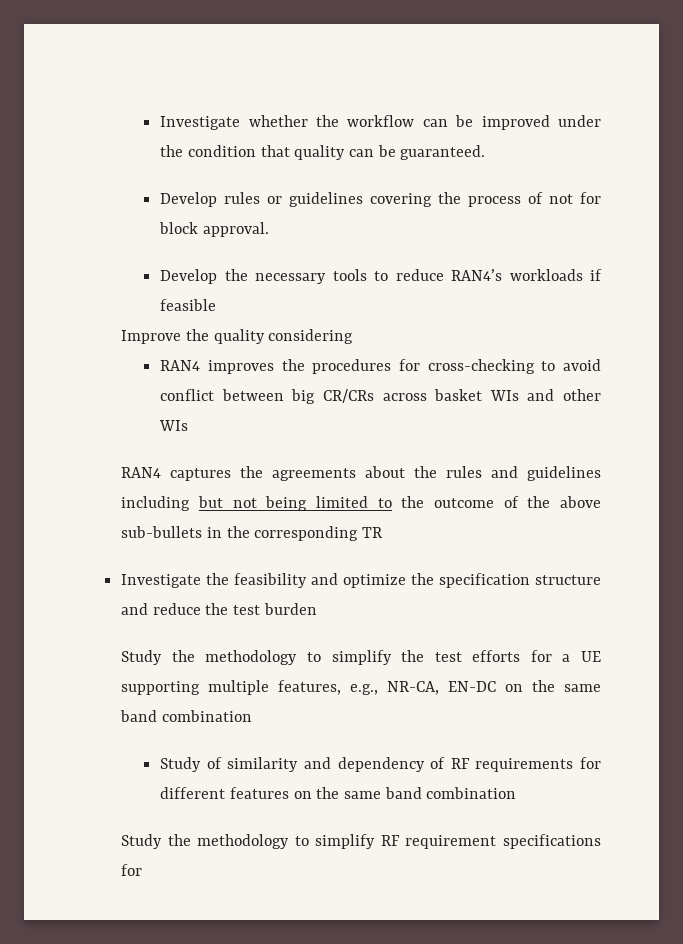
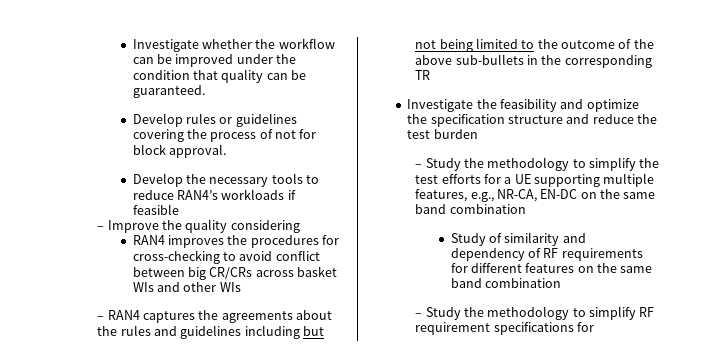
(217, 305) none -> [97,226,105,230] –
(189, 425) none -> [97,316,105,320] –
(317, 609) none -> [415,164,423,168] –
(517, 793) none -> [415,313,423,317] –

